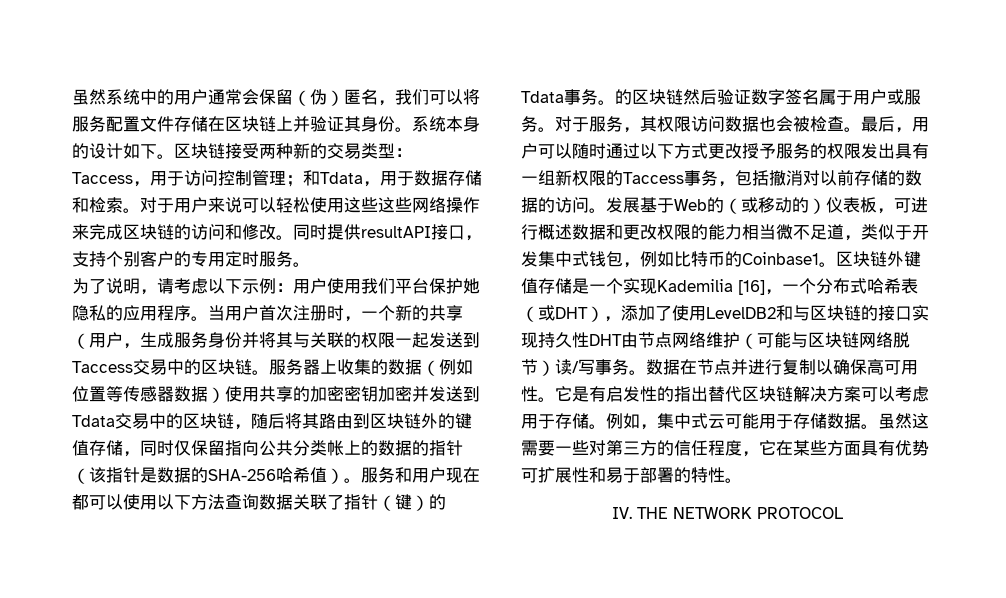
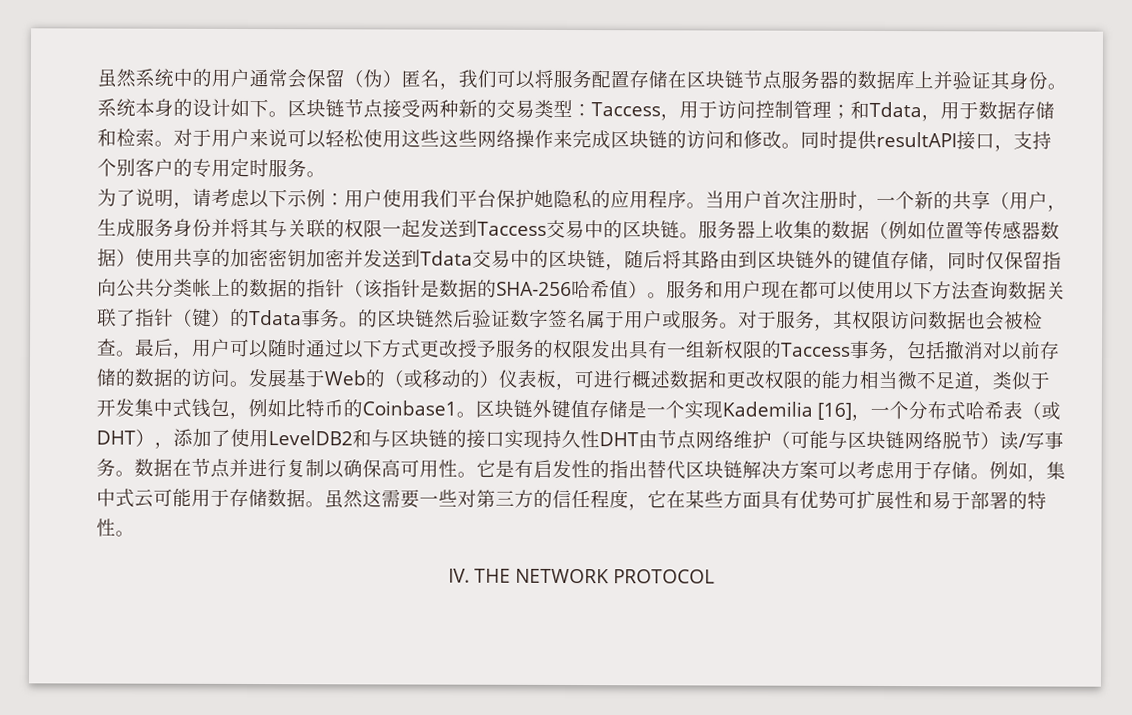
[140,116,174,132] 文件 -> (630, 79) none
(276, 124) none -> [743,69,915,90] 节点服务器的数据库
(225, 151) none -> [344,98,383,119] 节点

